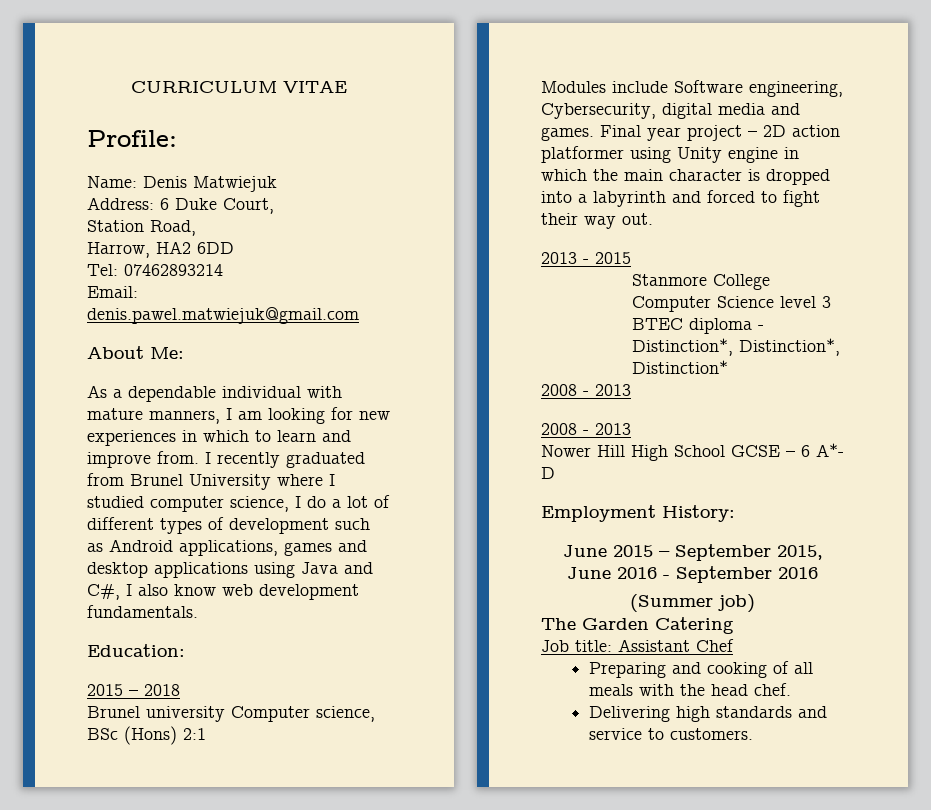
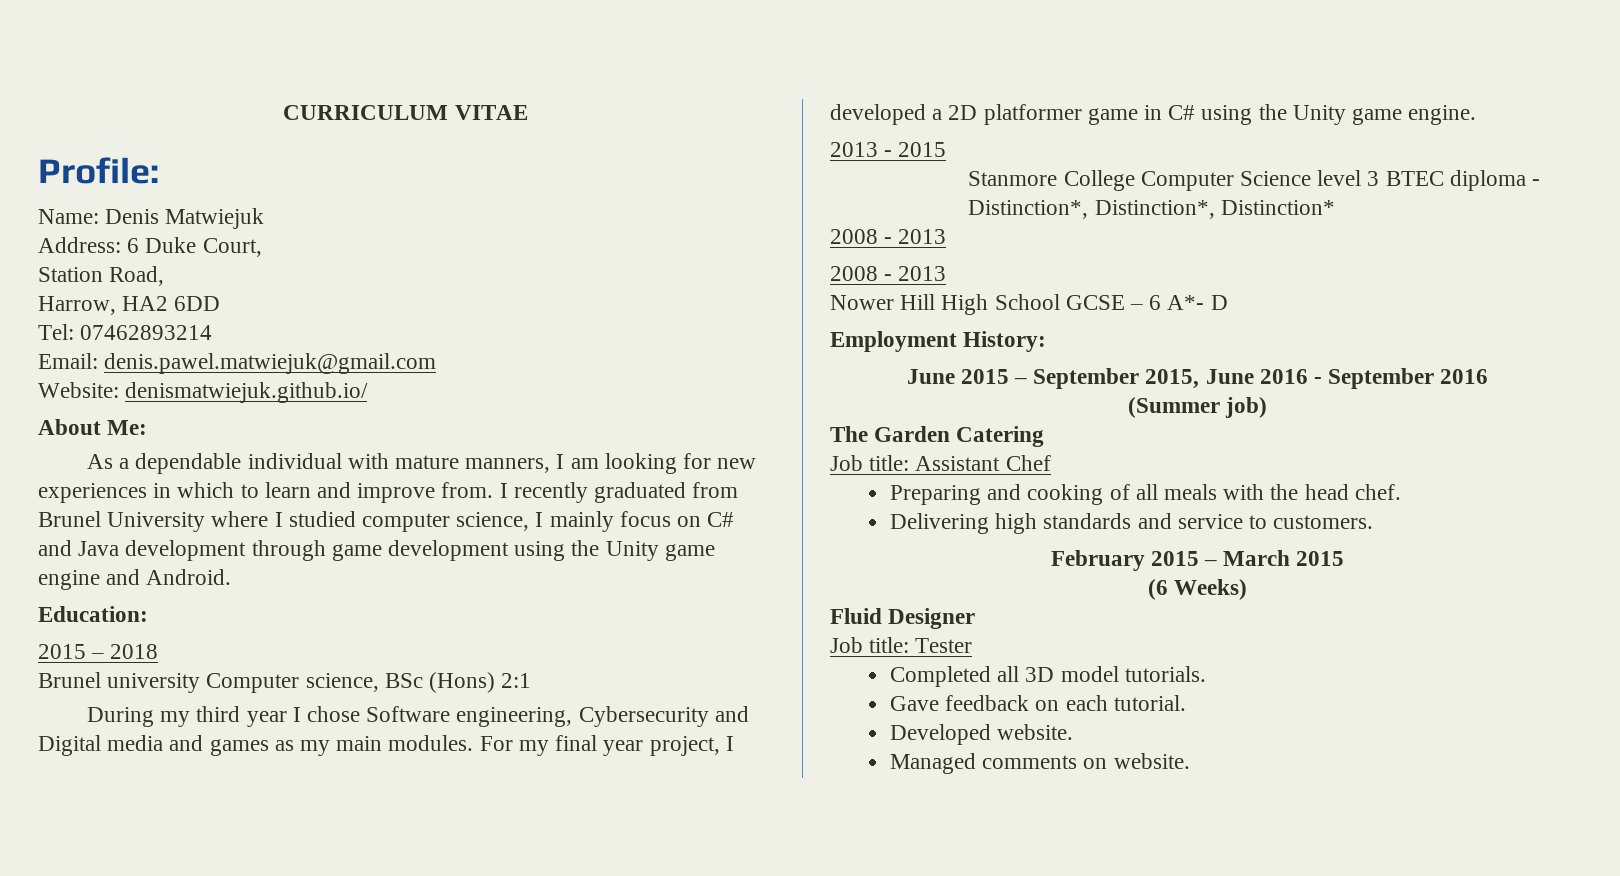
(359, 315) none -> [38,382,369,403] // Website: denismatwiejuk.github.io/
[307,495,390,508] [87,517,370,534] [87,539,367,556] [87,562,373,578] [87,583,359,600] [87,605,198,618] do a lot of different types of development such as Android applications, games and desktop applications using Java and C#, I also know web development fundamentals. -> [549,511,735,532] [38,540,715,561] [38,569,232,590] mainly focus on C# and Java development through game development using the Unity game engine and Android.
[541,80,843,97] [541,103,800,119] [541,125,840,141] [541,146,799,163] [541,169,830,185] [541,190,820,207] [541,213,653,229] Modules include Software engineering, Cybersecurity, digital media and games. Final year project – 2D action platformer using Unity engine in which the main character is dropped into a labyrinth and forced to fight their way out. -> [86,706,749,727] [38,735,734,756] [830,104,1477,125] During my third year I chose Software engineering, Cybersecurity and Digital media and games as my main modules. For my final year project, I developed a 2D platformer game in C# using the Unity game engine.
(754, 734) none -> [1050,550,1345,571] [1147,579,1248,600] [830,608,976,629] [830,637,973,653] [889,666,1206,687] [889,695,1186,711] [889,724,1074,745] [889,753,1190,774] // February 2015 – March 2015 // (6 Weeks) // Fluid Designer // Job title: Tester // Completed all 3D model tutorials. // Gave feedback on each tutorial. // Developed website. // Managed comments on website.

